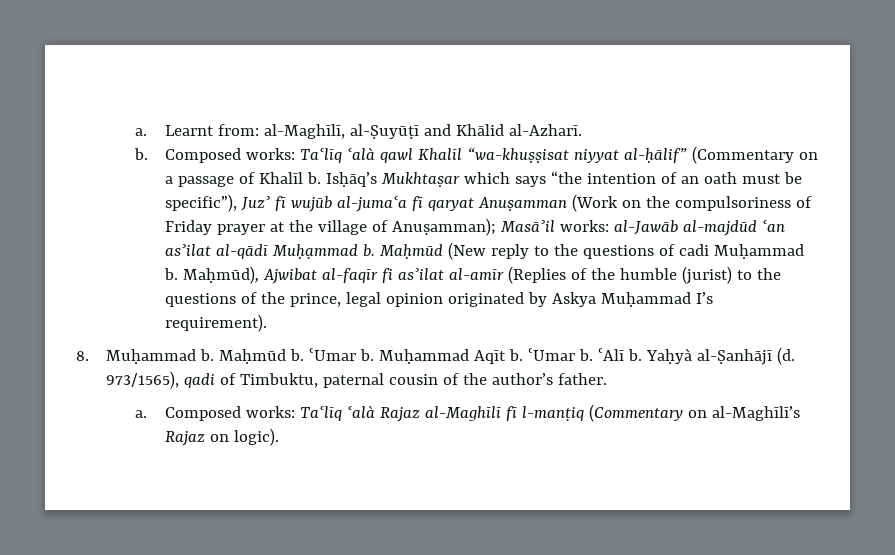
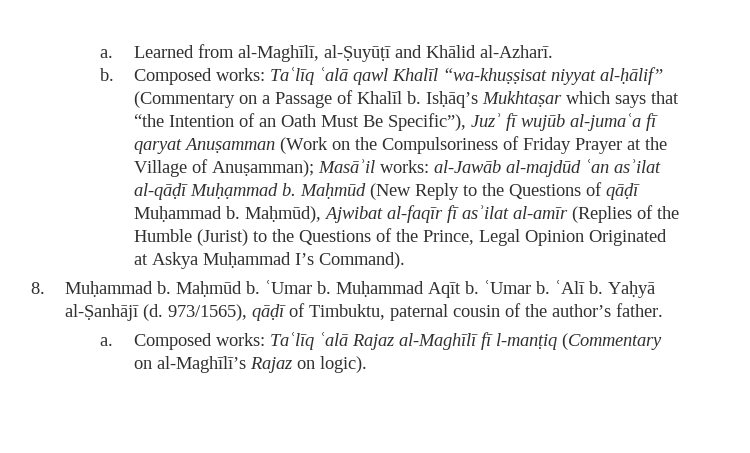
[135,124,260,136] a. Learnt from: -> [99,44,235,58] a. Learned from
[347,147,376,160] ʿalà -> [319,67,349,81] ʿalā
[178,176,235,187] passage -> [275,92,333,108] Passage
[551,171,803,184] [165,194,238,212] “the intention of an oath must be specific”), -> [651,91,680,104] [134,113,467,131] that “the Intention of an Oath Must Be Specific”),
[675,196,792,211] compulsoriness -> [382,137,499,154] Compulsoriness
[217,224,266,235] prayer -> [575,138,623,154] Prayer
[318,220,368,235] village -> [134,160,188,177] Village
[216,244,269,259] al-qādī -> [134,183,189,200] al-qāḍī
[491,244,710,259] reply to the questions of cadi -> [415,182,641,200] Reply to the Questions of qāḍī
[382,268,394,283] fi -> [447,205,460,223] fī
[620,266,782,284] [165,292,548,307] humble (jurist) to the questions of the prince, legal opinion originated by -> [134,228,668,246] [134,254,149,265] Humble (Jurist) to the Questions of the Prince, Legal Opinion Originated at
[165,314,268,332] requirement). -> [319,252,406,269] Command).
[645,348,692,364] Yaḥyà -> [608,281,656,298] Yaḥyā
[183,373,215,388] qadi -> [252,304,287,321] qāḍī
[347,405,376,418] ʿalà -> [319,332,349,346] ʿalā

